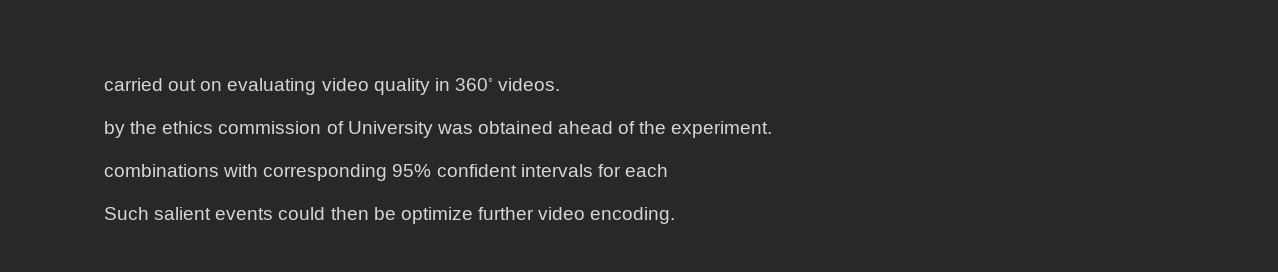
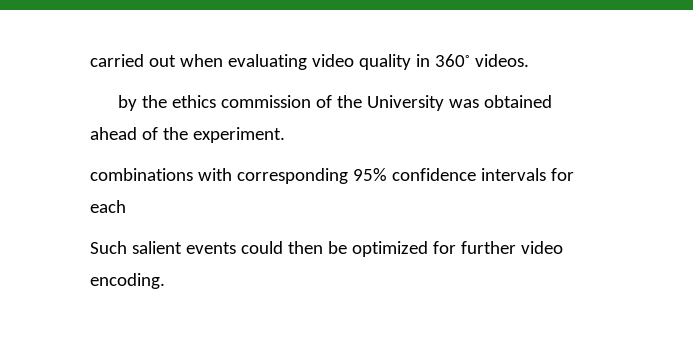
[200,81,223,91] on -> [179,54,223,67] when
(344, 127) none -> [336,95,362,108] the
[436,164,517,177] confident -> [391,168,476,181] confidence
[400,207,473,224] optimize -> [351,241,456,257] optimized for

